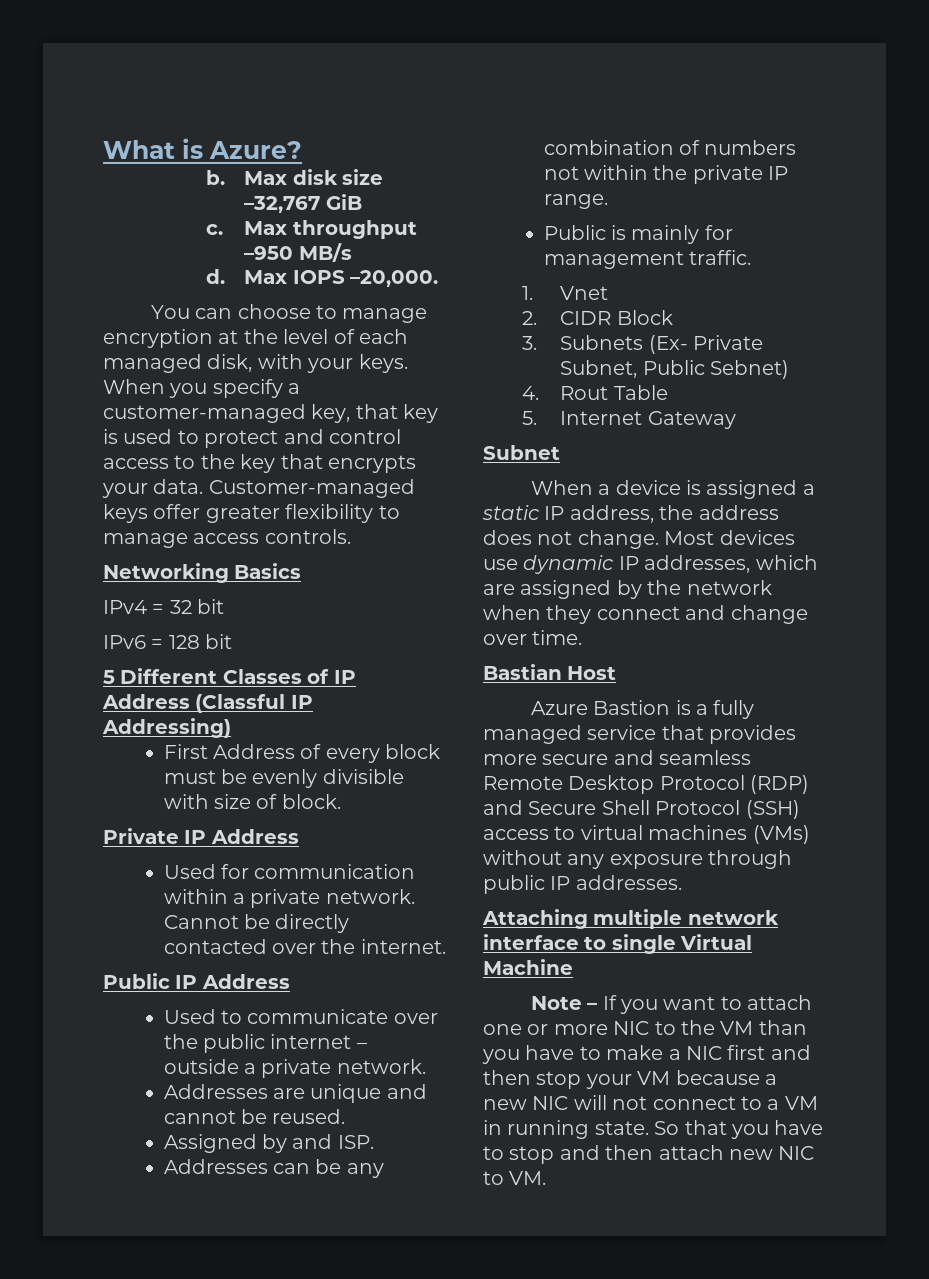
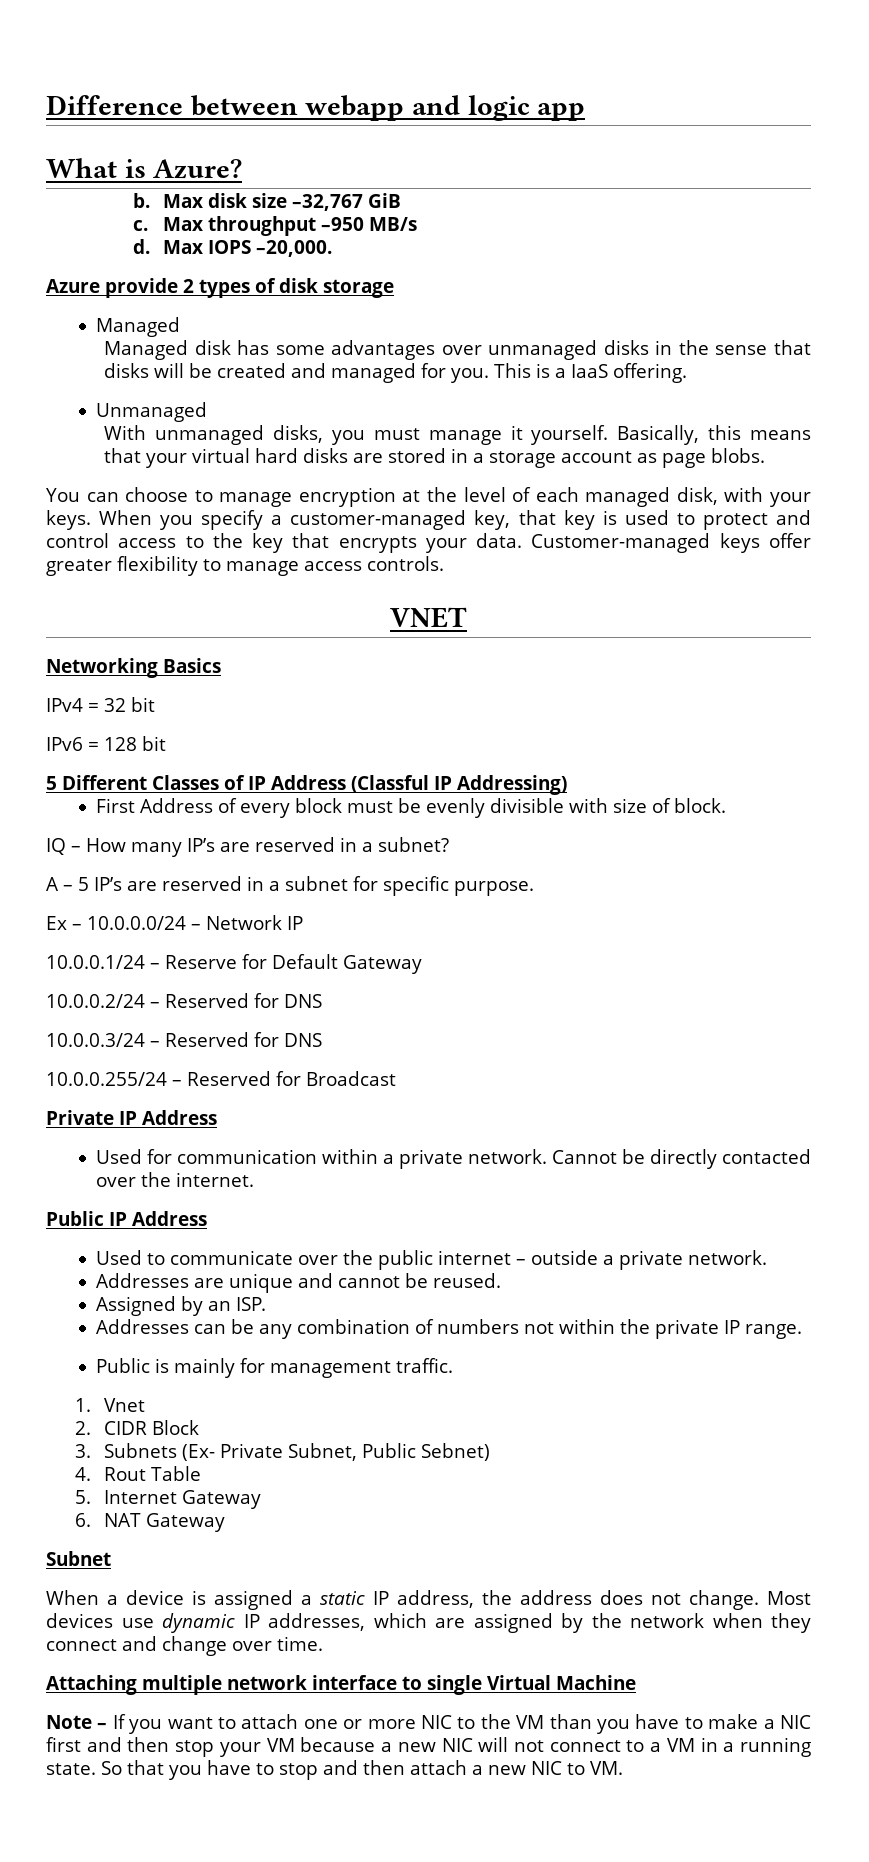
(103, 149) none -> [46,95,586,121] Difference between webapp and logic app //
(439, 278) none -> [46,278,394,298] [95,317,180,337] [104,340,811,360] [104,363,688,383] [95,402,207,422] [104,425,811,445] [104,448,766,468] // Azure provide 2 types of disk storage // Managed // Managed disk has some advantages over unmanaged disks in the sense that disks will be created and managed for you. This is a IaaS offering. // Unmanaged // With unmanaged disks, you must manage it yourself. Basically, this means that your virtual hard disks are stored in a storage account as page blobs.
(351, 536) none -> [390,607,467,628] // VNET
(341, 801) none -> [46,837,449,857] [46,876,534,896] [46,915,303,930] [46,954,422,974] [46,993,322,1008] [46,1032,322,1047] [46,1071,396,1086] // IQ – How many IP’s are reserved in a subnet? // A – 5 IP’s are reserved in a subnet for specific purpose. // Ex – 10.0.0.0/24 – Network IP // 10.0.0.1/24 – Reserve for Default Gateway // 10.0.0.2/24 – Reserved for DNS // 10.0.0.3/24 – Reserved for DNS // 10.0.0.255/24 – Reserved for Broadcast
[292,1134,333,1149] and -> [207,1301,231,1311] an
(736, 420) none -> [75,1513,226,1532] // 6. NAT Gateway
[483,664,617,680] [530,700,755,719] [483,725,797,744] [483,750,752,765] [483,775,810,794] [483,800,800,819] [483,825,810,844] [483,850,793,869] [483,875,682,894] // Bastian Host // Azure Bastion is a fully managed service that provides more secure and seamless Remote Desktop Protocol (RDP) and Secure Shell Protocol (SSH) access to virtual machines (VMs) without any exposure through public IP addresses. -> (323, 1643) none
(502, 1127) none -> [723,1742,735,1752] a
(724, 1152) none -> [472,1765,483,1775] a

